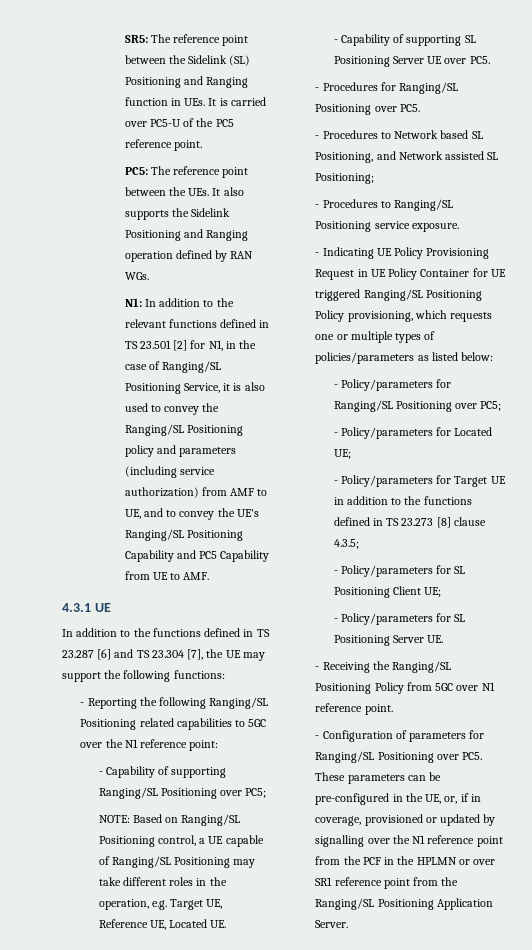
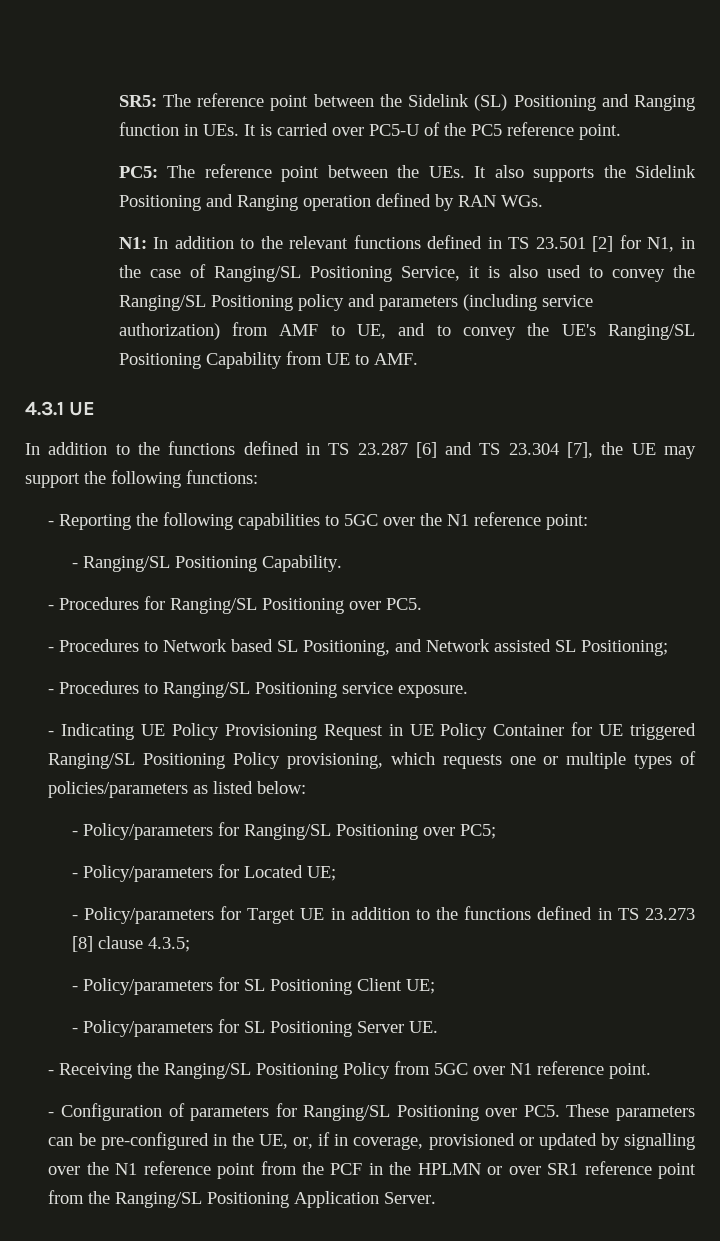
[176,550,270,562] and PC5 Capability -> (282, 360) none
[209,697,269,709] [80,718,174,730] Ranging/SL Positioning related -> (234, 521) none
[105,766,227,778] [98,787,267,799] [98,814,241,826] [98,835,264,847] [98,856,256,868] [98,877,227,886] [98,899,223,910] [98,919,227,930] [333,34,476,46] [333,56,490,67] Capability of supporting Ranging/SL Positioning over PC5; // NOTE: Based on Ranging/SL Positioning control, a UE capable of Ranging/SL Positioning may take different roles in the operation, e.g. Target UE, Reference UE, Located UE. // - Capability of supporting SL Positioning Server UE over PC5. -> [82,555,342,572] Ranging/SL Positioning Capability.

